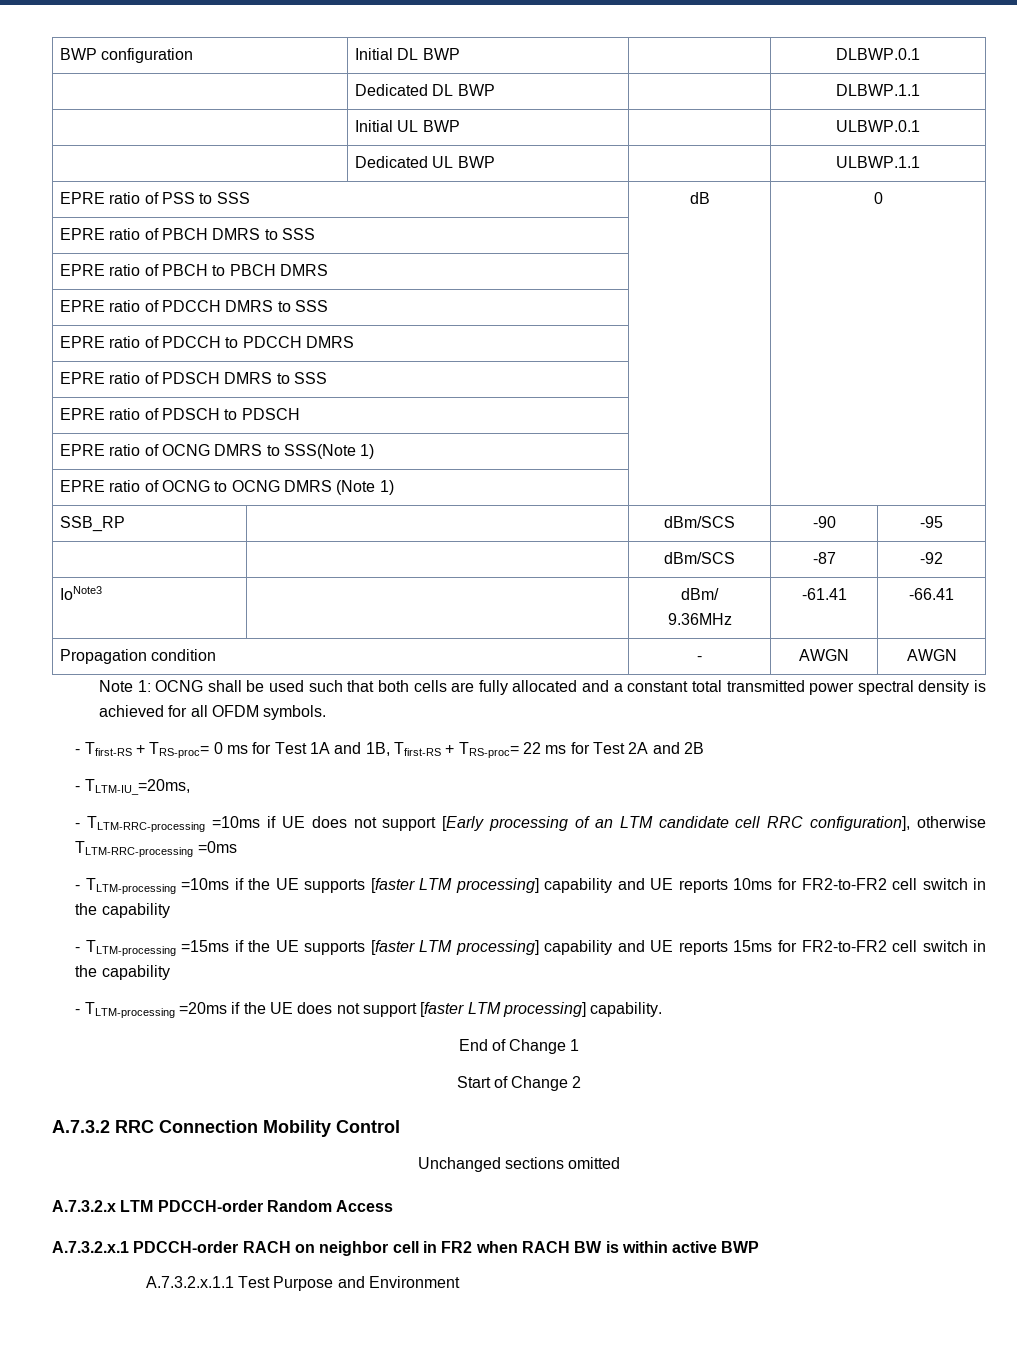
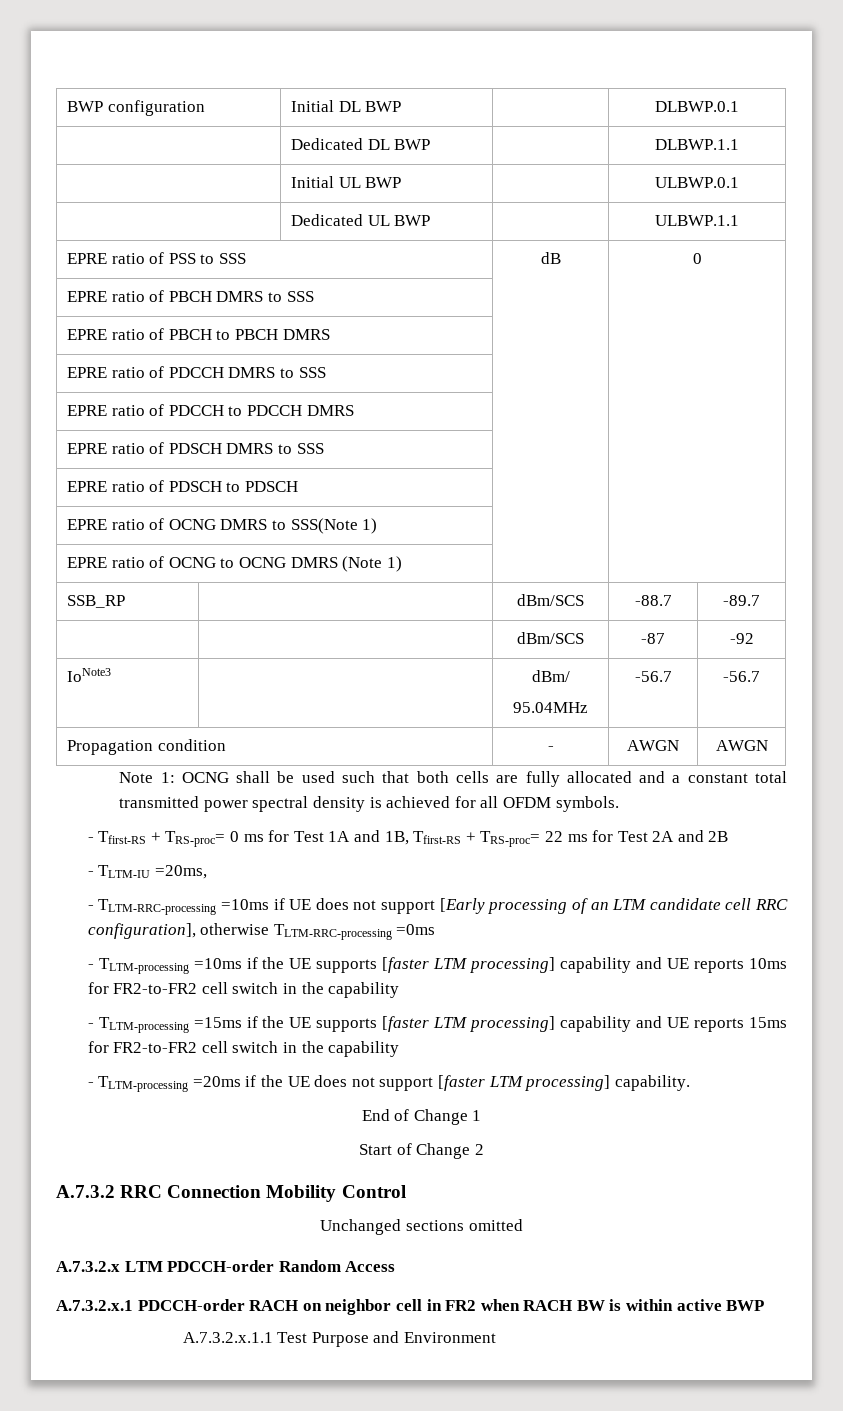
[812,516,836,528] [920,516,943,528] -90 | -95 -> [634,595,672,606] [723,595,760,606] -88.7 | -89.7
[667,613,732,625] [801,588,847,600] [909,588,954,600] 9.36MHz | -61.41 | -66.41 -> [513,702,588,713] [634,671,672,682] [723,671,760,682] 95.04MHz | -56.7 | -56.7
[84,779,190,795] TLTM-IU_=20ms, -> [98,865,207,879] TLTM-IU =20ms,

